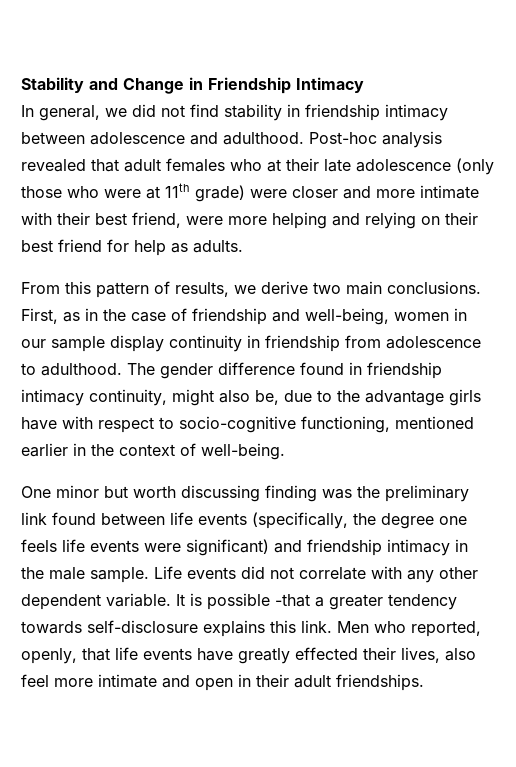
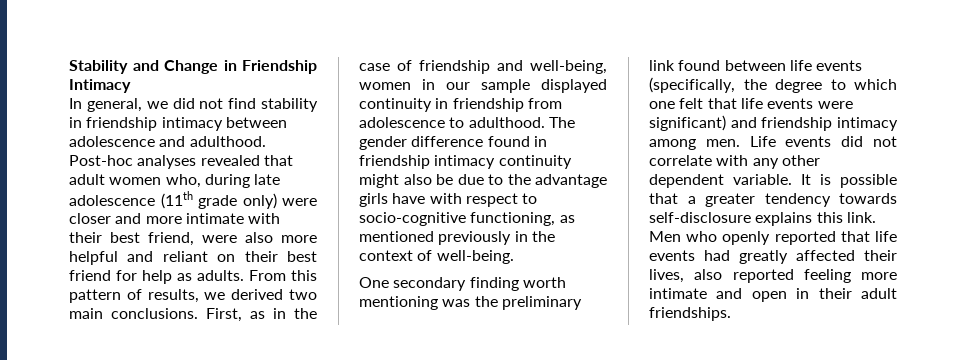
[382,131,442,148] analysis -> [137,155,197,169] analyses
[166,158,494,175] [21,183,245,202] females who at their late adolescence (only those who were at 11th grade) -> [109,174,281,188] [69,191,277,209] women who, during late adolescence (11th grade only)
[228,212,416,229] more helping and relying -> [245,232,317,243] [69,251,208,265] also more helpful and reliant
(243, 246) // -> (244, 275) none
[261,281,308,294] derive -> [231,289,284,300] derived
[110,335,164,352] display -> [541,79,607,93] displayed
[89,389,167,406] continuity, -> [498,155,572,169] continuity
[255,390,279,405] be, -> [436,174,453,185] be
[395,416,474,429] [21,443,68,457] mentioned earlier -> [559,215,575,223] [359,231,512,245] as mentioned previously
[56,485,317,502] minor but worth discussing finding -> [393,277,566,291] [359,296,438,310] secondary finding worth mentioning
[439,516,467,525] [21,539,57,552] one feels -> [830,79,897,90] [649,98,737,109] to which one felt that
[455,539,468,552] [21,567,149,583] in the male sample. -> [649,139,740,150] among men.
[275,594,310,607] -that -> [649,193,678,204] that
[411,621,481,637] [21,647,358,664] reported, openly, that life events have greatly effected -> [722,231,897,245] [649,250,855,264] openly reported that life events had greatly affected
[21,674,49,687] feel -> [732,269,851,283] reported feeling

